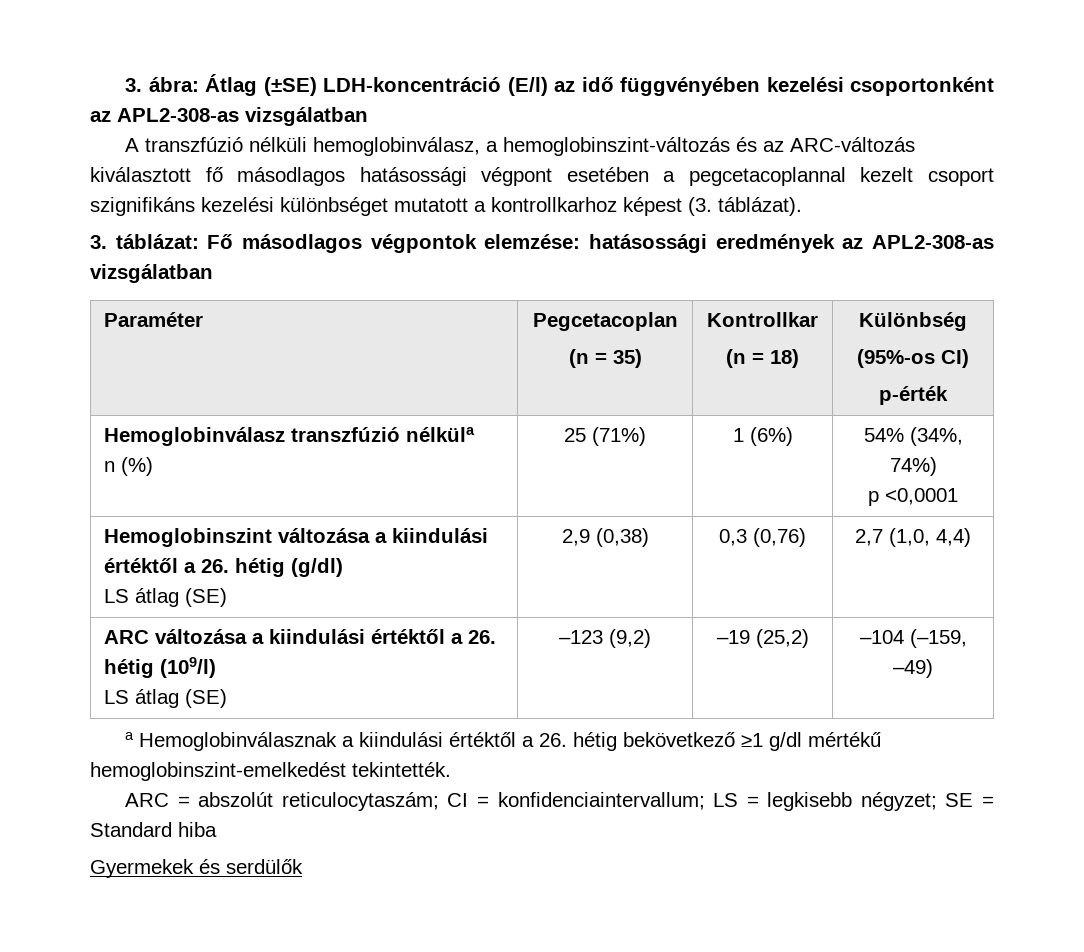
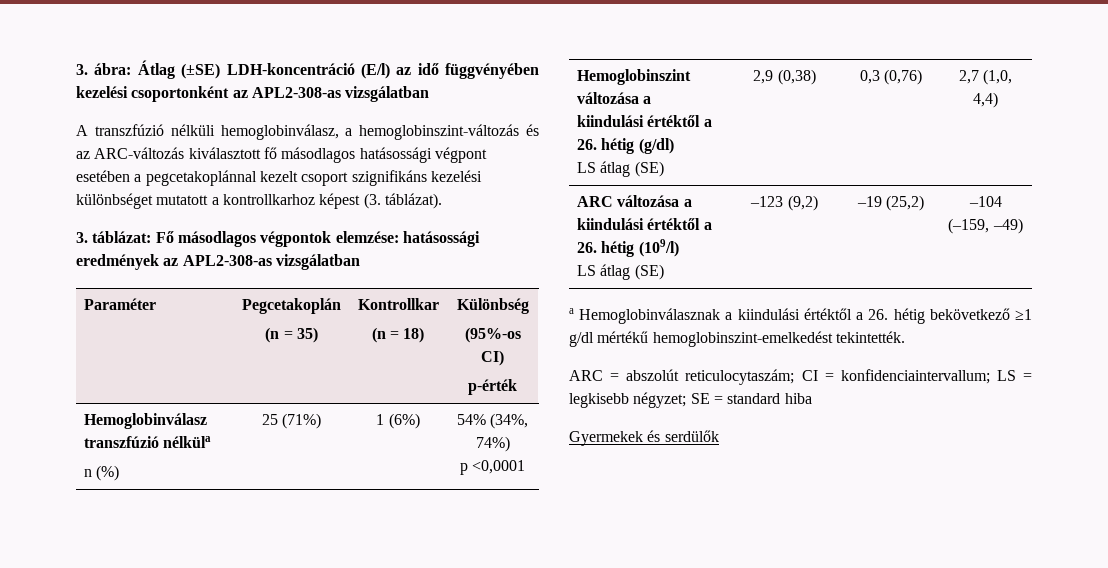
[688,167,846,186] pegcetacoplannal -> [145,170,257,186] pegcetakoplánnal
[532,312,678,331] Pegcetacoplan -> [242,298,341,314] Pegcetakoplán
[90,822,172,837] Standard -> [727,393,781,404] standard

